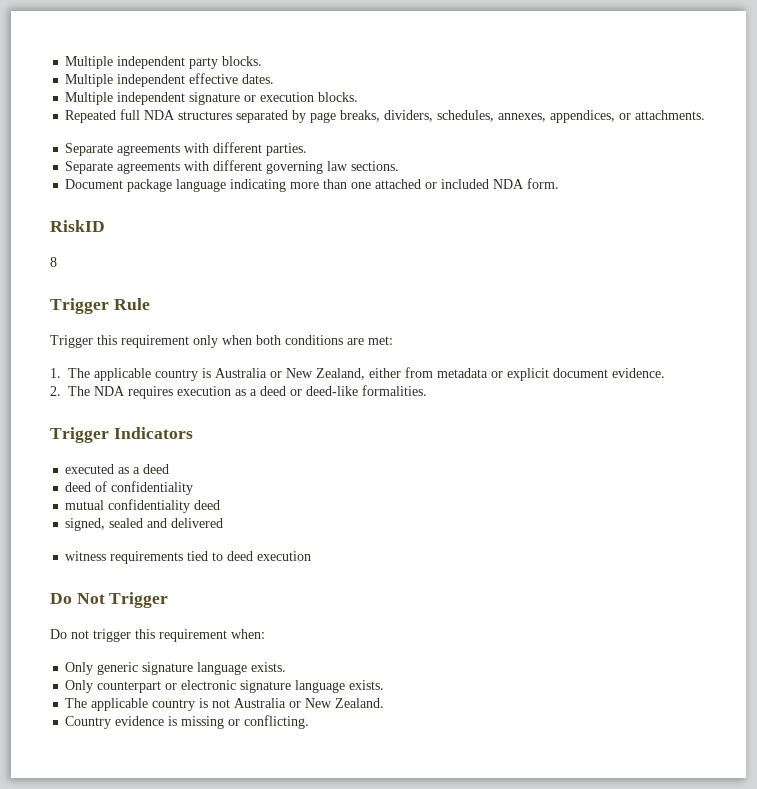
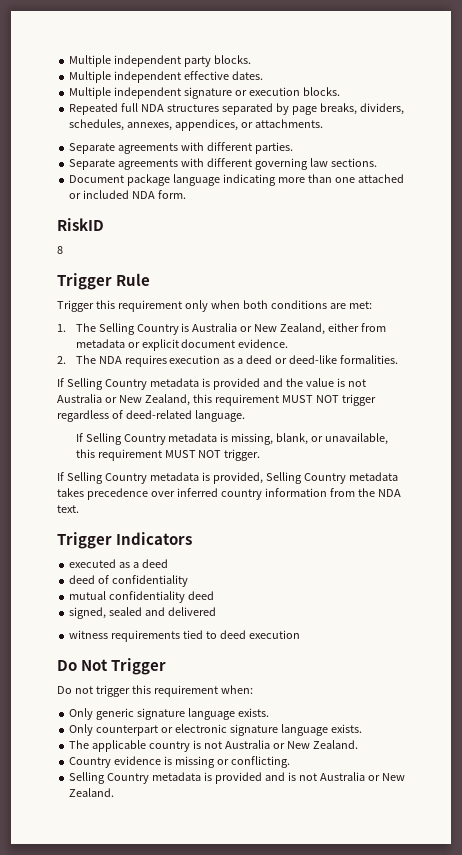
[94,368,198,381] applicable country -> [98,323,179,335] Selling Country
(427, 390) none -> [57,378,366,390] [57,394,376,406] [57,410,245,422] [75,433,389,445] [75,449,261,461] [57,472,398,484] [57,488,401,500] [57,505,79,513] // If Selling Country metadata is provided and the value is not Australia or New Zealand, this requirement MUST NOT trigger regardless of deed-related language. // If Selling Country metadata is missing, blank, or unavailable, this requirement MUST NOT trigger. // If Selling Country metadata is provided, Selling Country metadata takes precedence over inferred country information from the NDA text.
(310, 722) none -> [69,772,405,784] [69,788,115,797] // Selling Country metadata is provided and is not Australia or New Zealand.

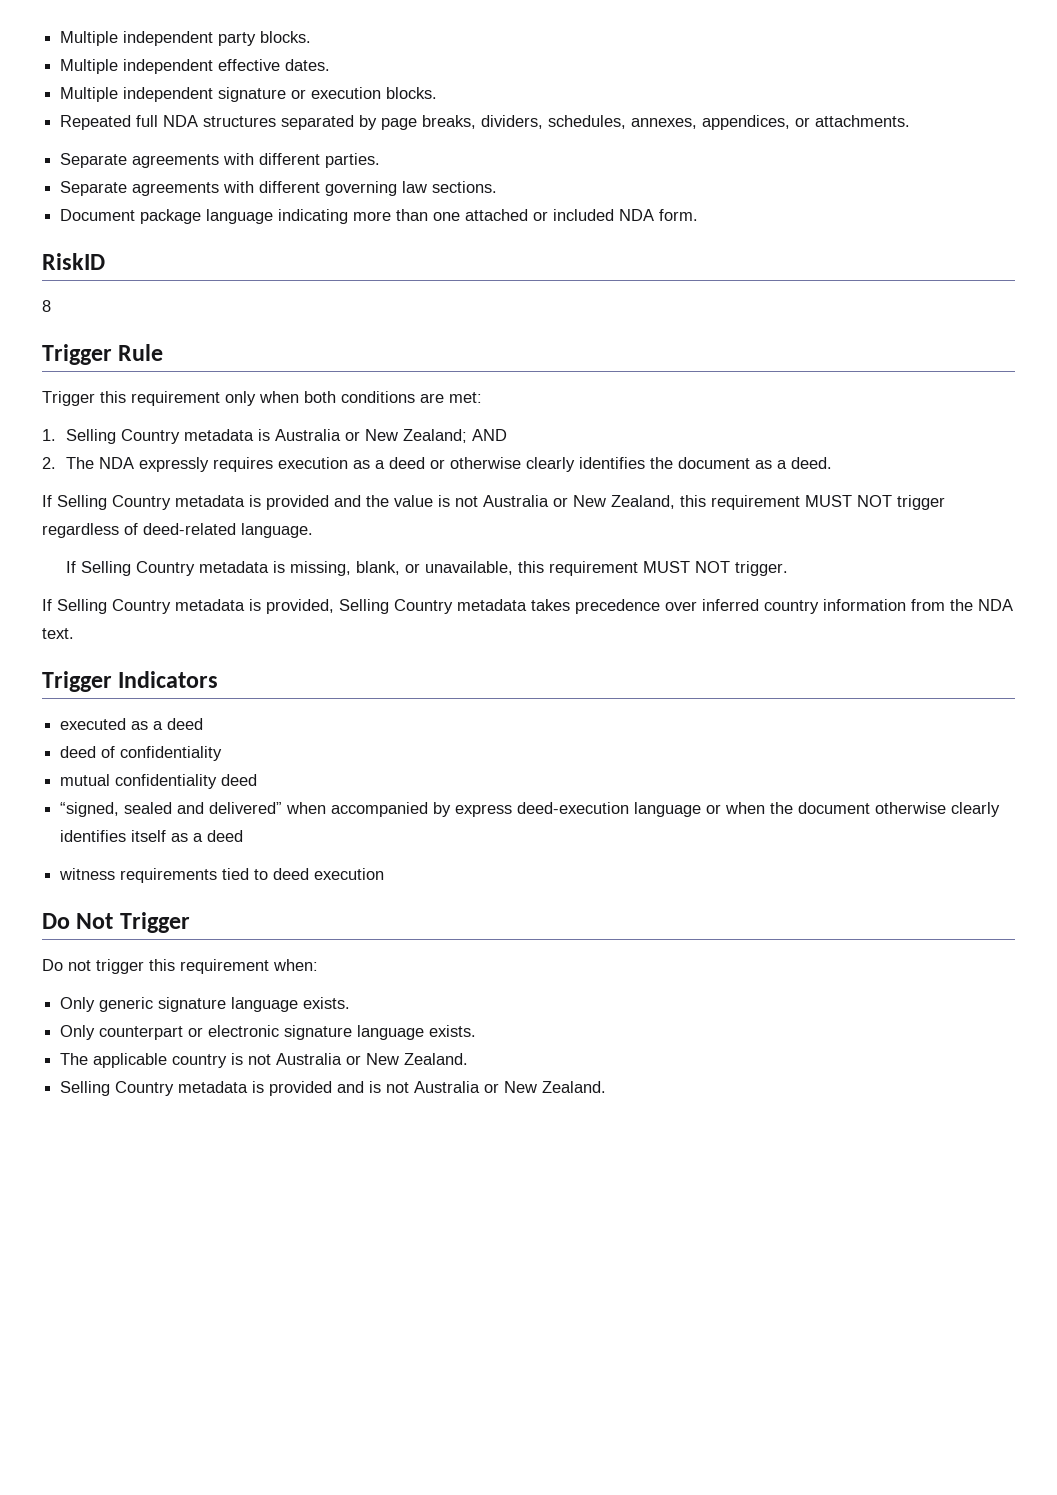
[75,323,179,335] The Selling Country -> [66,429,255,444] Selling Country metadata
[280,323,387,335] [75,339,289,351] Zealand, either from metadata or explicit document evidence. -> [403,429,508,443] Zealand; AND
(122, 360) none -> [139,457,210,472] expressly
[289,355,399,364] deed-like formalities. -> [450,457,833,472] otherwise clearly identifies the document as a deed.
[69,607,107,619] signed, -> [60,802,120,817] “signed,
[168,607,217,616] delivered -> [209,802,1001,817] [60,830,244,842] delivered” when accompanied by express deed-execution language or when the document otherwise clearly identifies itself as a deed
[69,756,290,768] // Country evidence is missing or conflicting. -> (469, 1059) none

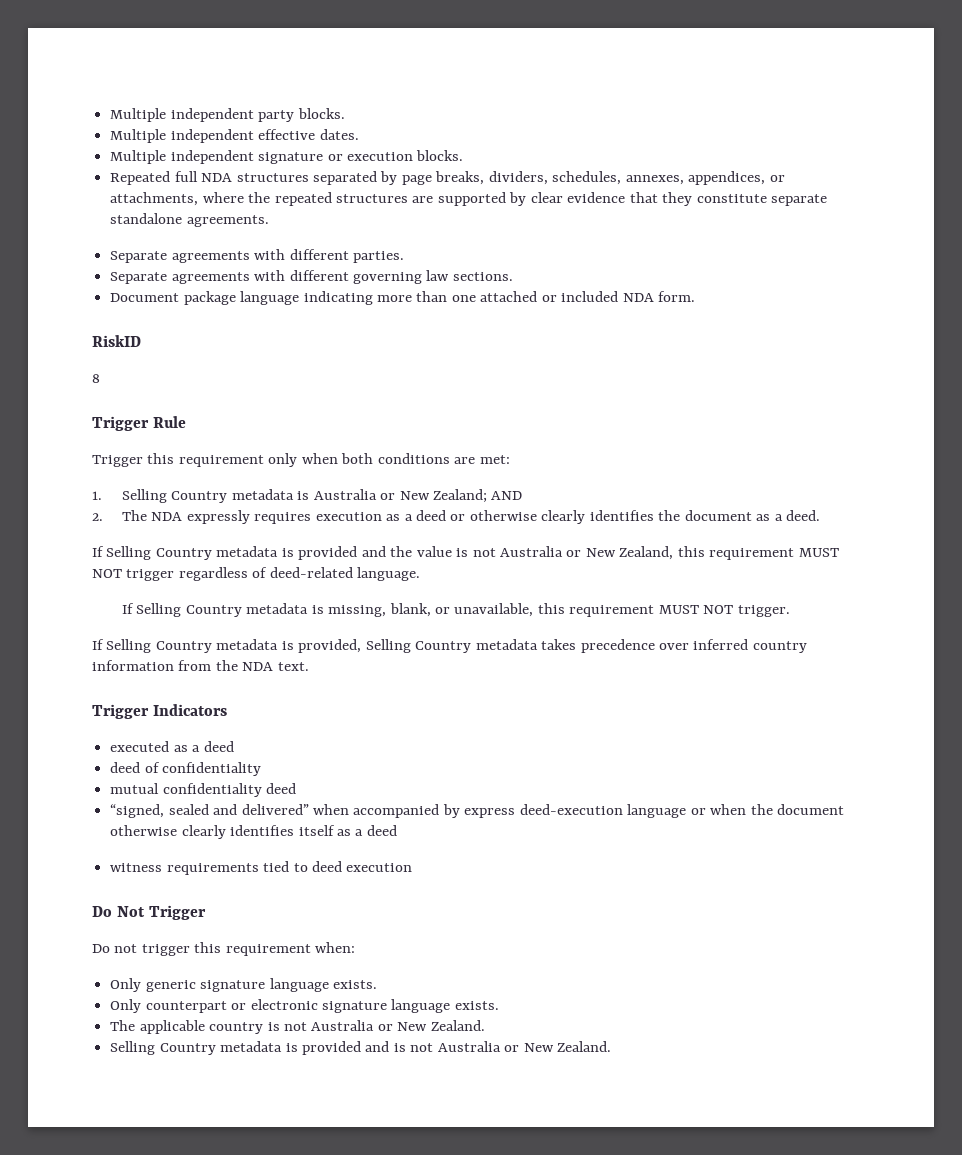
[815,115,911,127] attachments. -> [110,192,828,206] [110,213,269,227] attachments, where the repeated structures are supported by clear evidence that they constitute separate standalone agreements.

